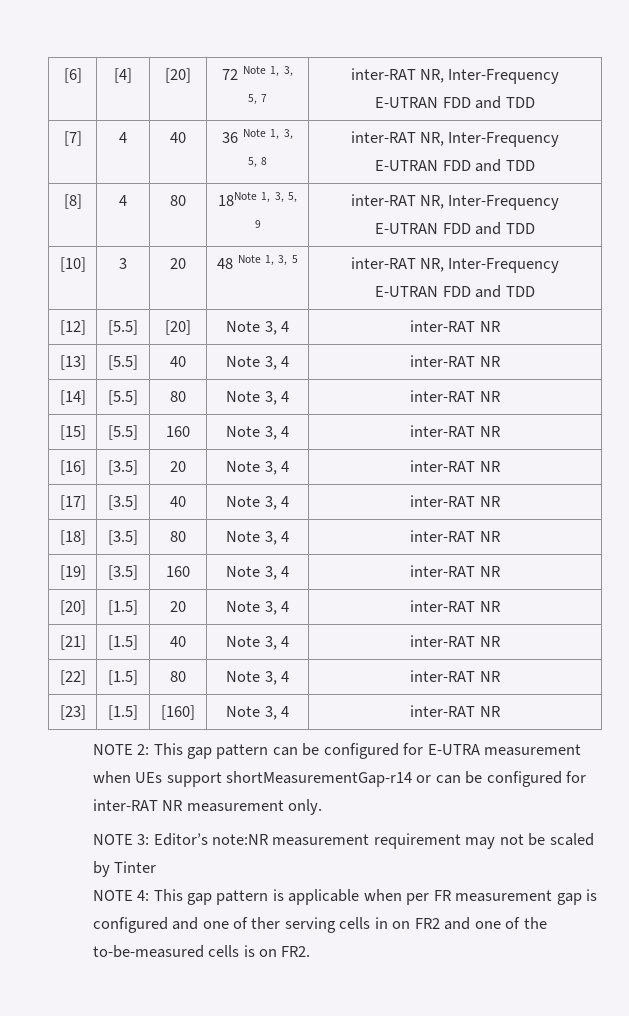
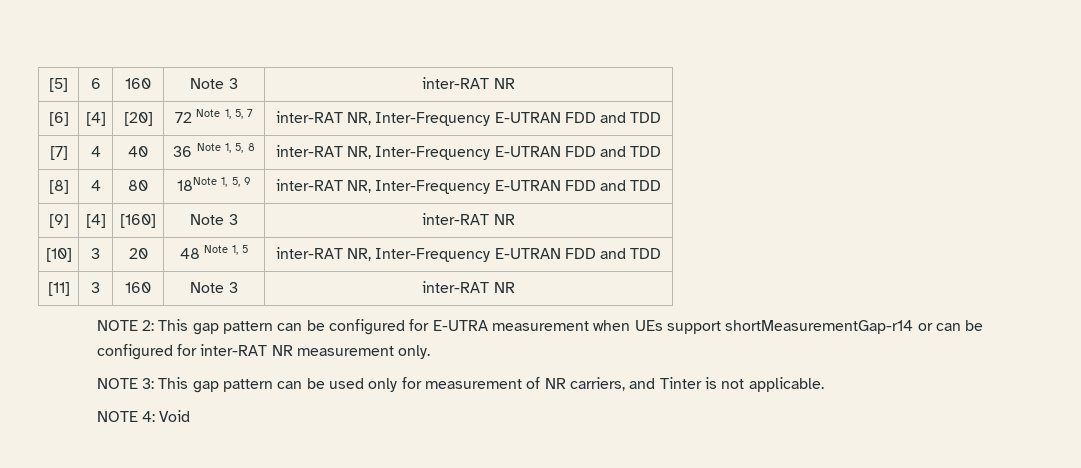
(63, 75) none -> [49,78,68,92] [90,78,101,89] [125,78,151,89] [190,78,238,89] [422,77,515,89] [5] | 6 | 160 | Note 3 | inter-RAT NR //
[283,66,293,76] 3, -> (231, 114) none
[283,129,293,139] 3, -> (231, 148) none
[274,192,284,202] 3, -> (228, 182) none
(535, 228) none -> [48,214,69,228] [85,214,106,228] [120,214,156,228] [190,214,238,225] [422,213,515,225] // [9] | [4] | [160] | Note 3 | inter-RAT NR
[278,255,288,265] 3, -> (239, 250) none
[59,320,86,335] [108,320,138,335] [165,320,191,335] [226,321,289,335] [410,320,500,332] [59,355,86,370] [108,355,138,370] [170,356,186,367] [226,356,289,370] [410,355,500,367] [59,390,86,405] [108,390,138,405] [170,391,186,402] [226,391,289,405] [410,390,500,402] [59,425,86,440] [108,425,138,440] [166,426,190,437] [226,426,289,440] [410,425,500,437] [59,460,86,475] [108,460,138,475] [170,461,186,472] [226,461,289,475] [410,460,500,472] [59,495,86,510] [108,495,138,510] [170,496,186,507] [226,496,289,510] [410,495,500,507] [59,530,86,545] [108,530,138,545] [170,531,186,542] [226,531,289,545] [410,530,500,542] [59,565,86,580] [108,565,138,580] [166,566,190,577] [226,566,289,580] [410,565,500,577] [59,600,86,615] [108,600,138,615] [170,601,186,612] [226,601,289,615] [410,600,500,612] [59,635,86,650] [108,635,138,650] [170,636,186,647] [226,636,289,650] [410,635,500,647] [59,670,86,685] [108,670,138,685] [170,671,186,682] [226,671,289,685] [410,670,500,682] [59,705,86,720] [108,705,138,720] [161,705,195,720] [226,706,289,720] [12] | [5.5] | [20] | Note 3, 4 | inter-RAT NR // [13] | [5.5] | 40 | Note 3, 4 | inter-RAT NR // [14] | [5.5] | 80 | Note 3, 4 | inter-RAT NR // [15] | [5.5] | 160 | Note 3, 4 | inter-RAT NR // [16] | [3.5] | 20 | Note 3, 4 | inter-RAT NR // [17] | [3.5] | 40 | Note 3, 4 | inter-RAT NR // [18] | [3.5] | 80 | Note 3, 4 | inter-RAT NR // [19] | [3.5] | 160 | Note 3, 4 | inter-RAT NR // [20] | [1.5] | 20 | Note 3, 4 | inter-RAT NR // [21] | [1.5] | 40 | Note 3, 4 | inter-RAT NR // [22] | [1.5] | 80 | Note 3, 4 | inter-RAT NR // [23] | [1.5] | [160] | Note 3, 4 -> [47,282,70,296] [91,282,100,293] [125,282,151,293] [190,282,238,293] [11] | 3 | 160 | Note 3
[153,833,594,849] [92,861,157,877] [92,889,598,905] [92,917,547,933] [92,945,311,958] Editor’s note:NR measurement requirement may not be scaled by Tinter // NOTE 4: This gap pattern is applicable when per FR measurement gap is configured and one of ther serving cells in on FR2 and one of the to-be-measured cells is on FR2. -> [158,377,824,393] [96,410,191,422] This gap pattern can be used only for measurement of NR carriers, and Tinter is not applicable. // NOTE 4: Void

